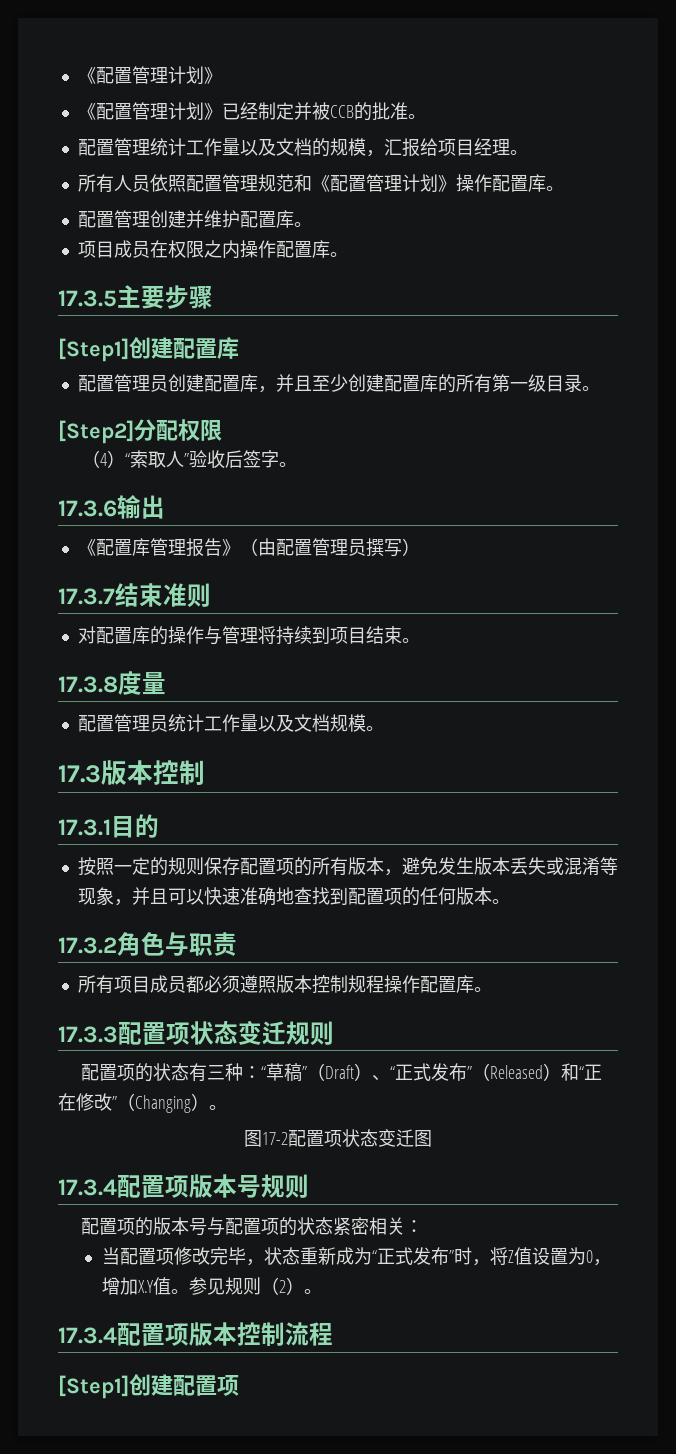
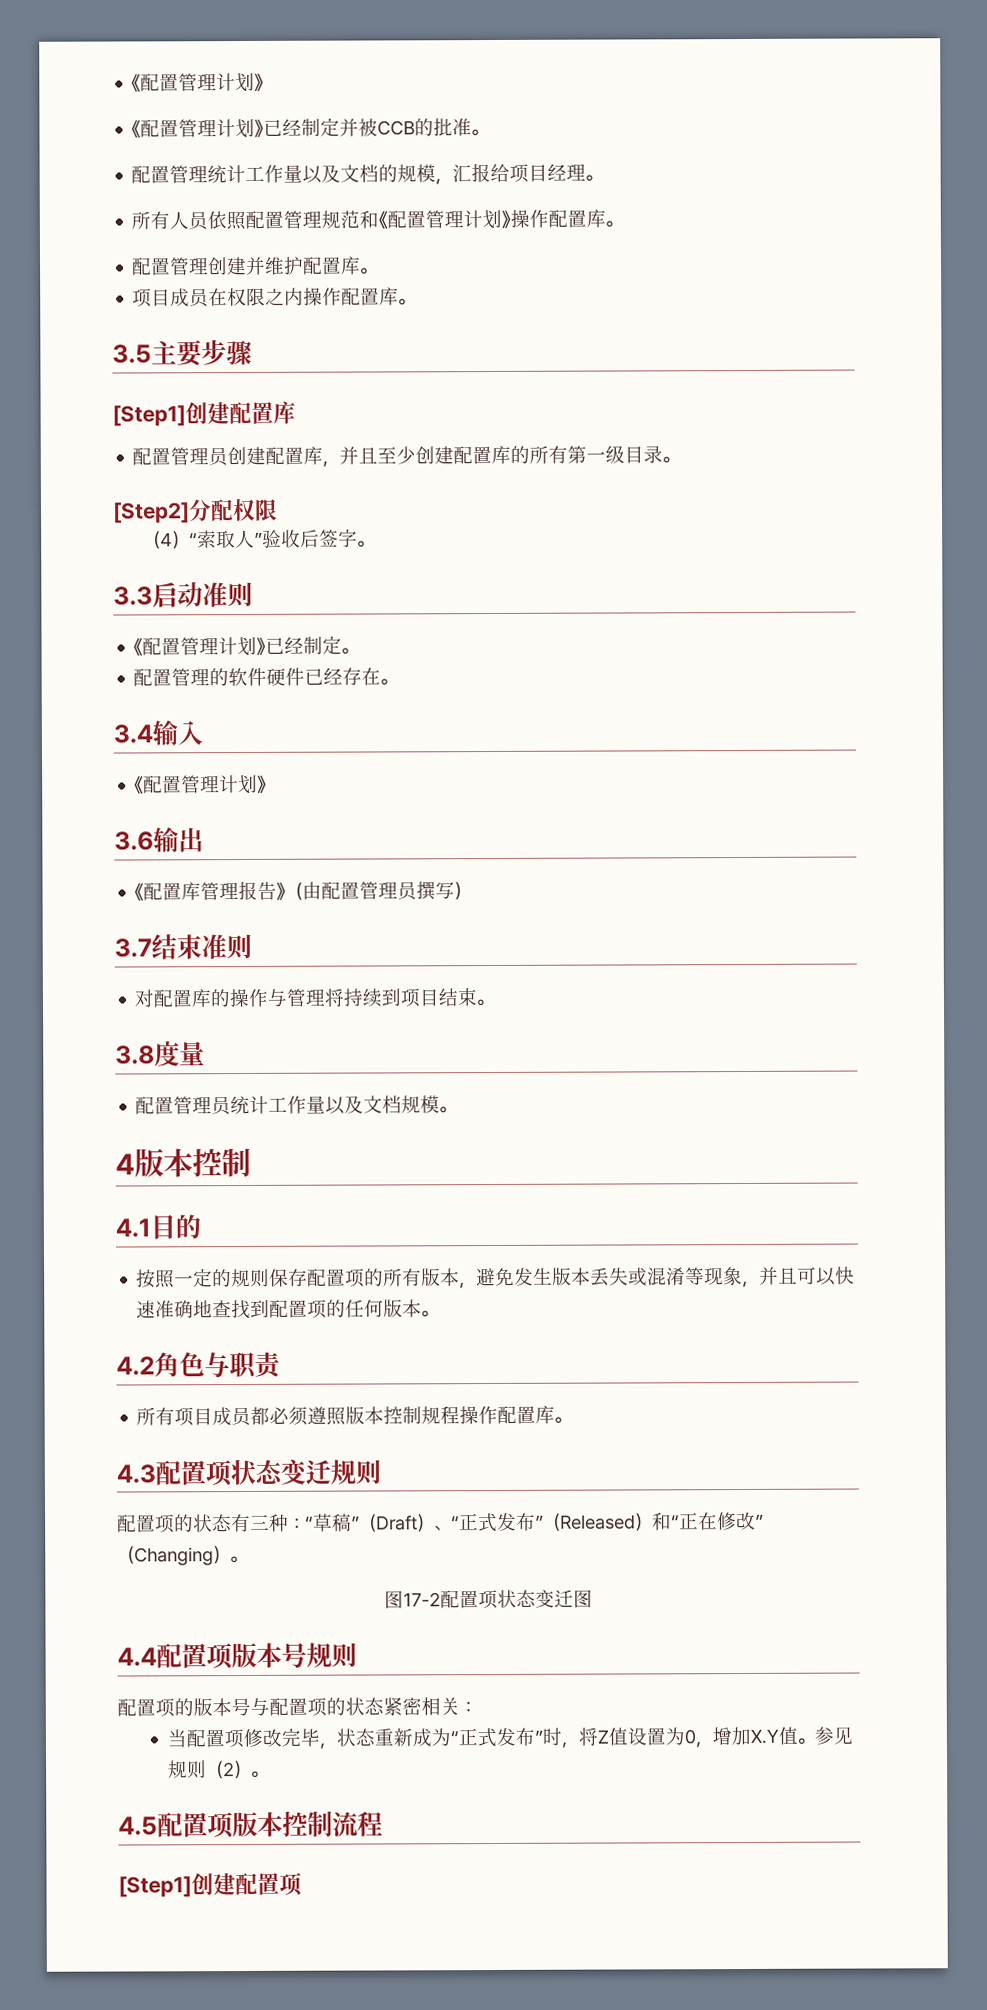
[58,290,117,307] 17.3.5 -> [112,344,152,364] 3.5
[58,500,117,517] 17.3.6 -> [113,581,253,608] [133,635,360,657] [133,667,399,687] [113,720,203,746] [134,774,268,795] [114,831,154,851] 3.3启动准则 // 《配置管理计划》已经制定。 // 配置管理的软件硬件已经存在。 // 3.4输入 // 《配置管理计划》 // 3.6
[58,588,115,605] 17.3.7 -> [114,938,152,958] 3.7
[58,676,118,693] 17.3.8 -> [115,1045,155,1065] 3.8
[58,765,101,783] 17.3 -> [115,1153,135,1175] 4
[58,819,111,836] 17.3.1 -> [115,1218,151,1238] 4.1
[58,937,117,954] 17.3.2 -> [116,1356,155,1376] 4.2
[58,1026,118,1043] 17.3.3 -> [116,1464,156,1484] 4.3
[58,1179,117,1196] 17.3.4 -> [117,1647,157,1667] 4.4
[58,1327,117,1344] 17.3.4 -> [118,1816,158,1836] 4.5

